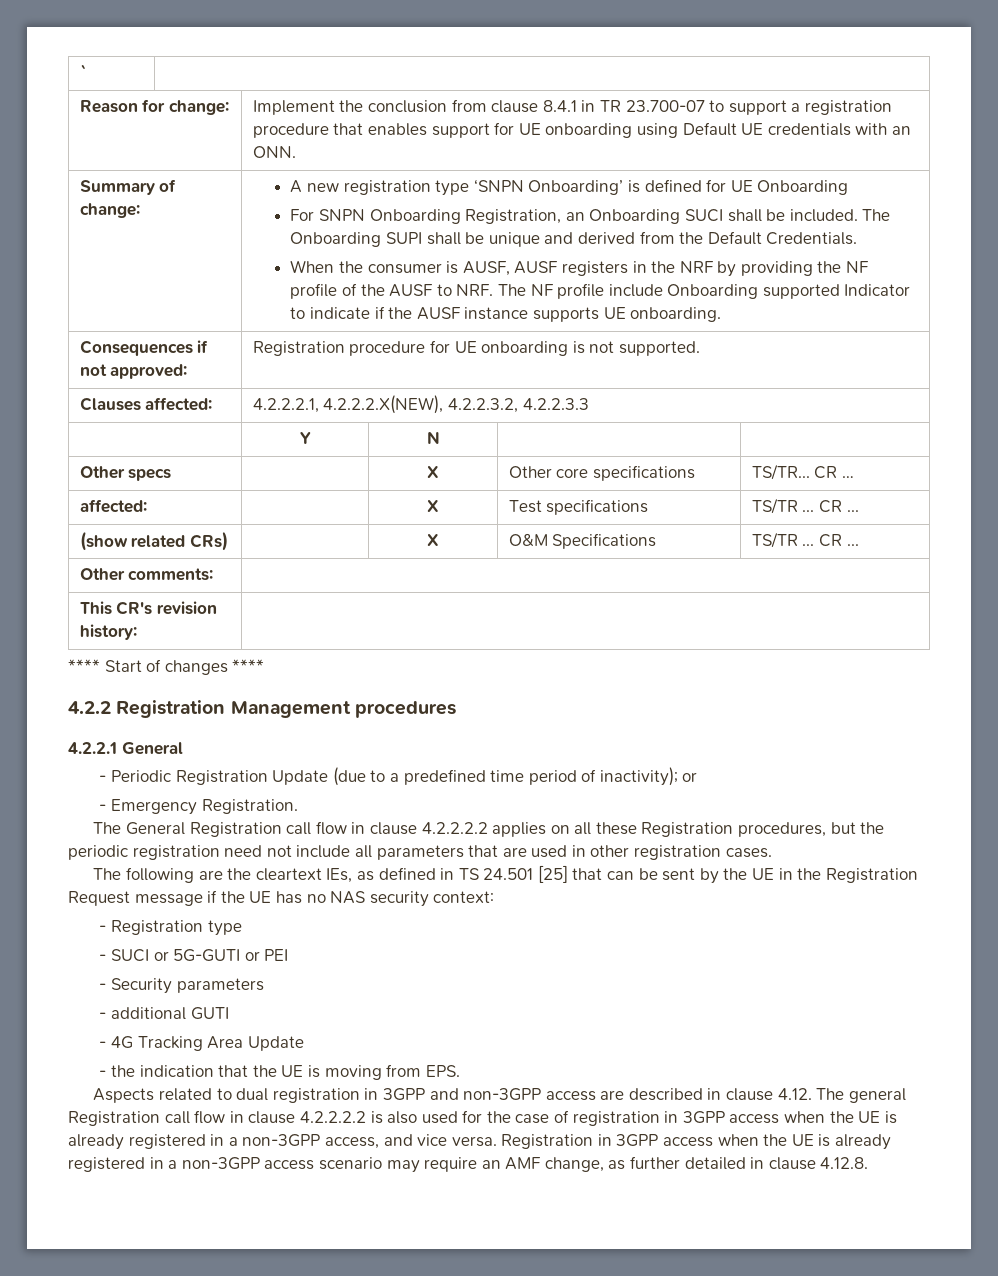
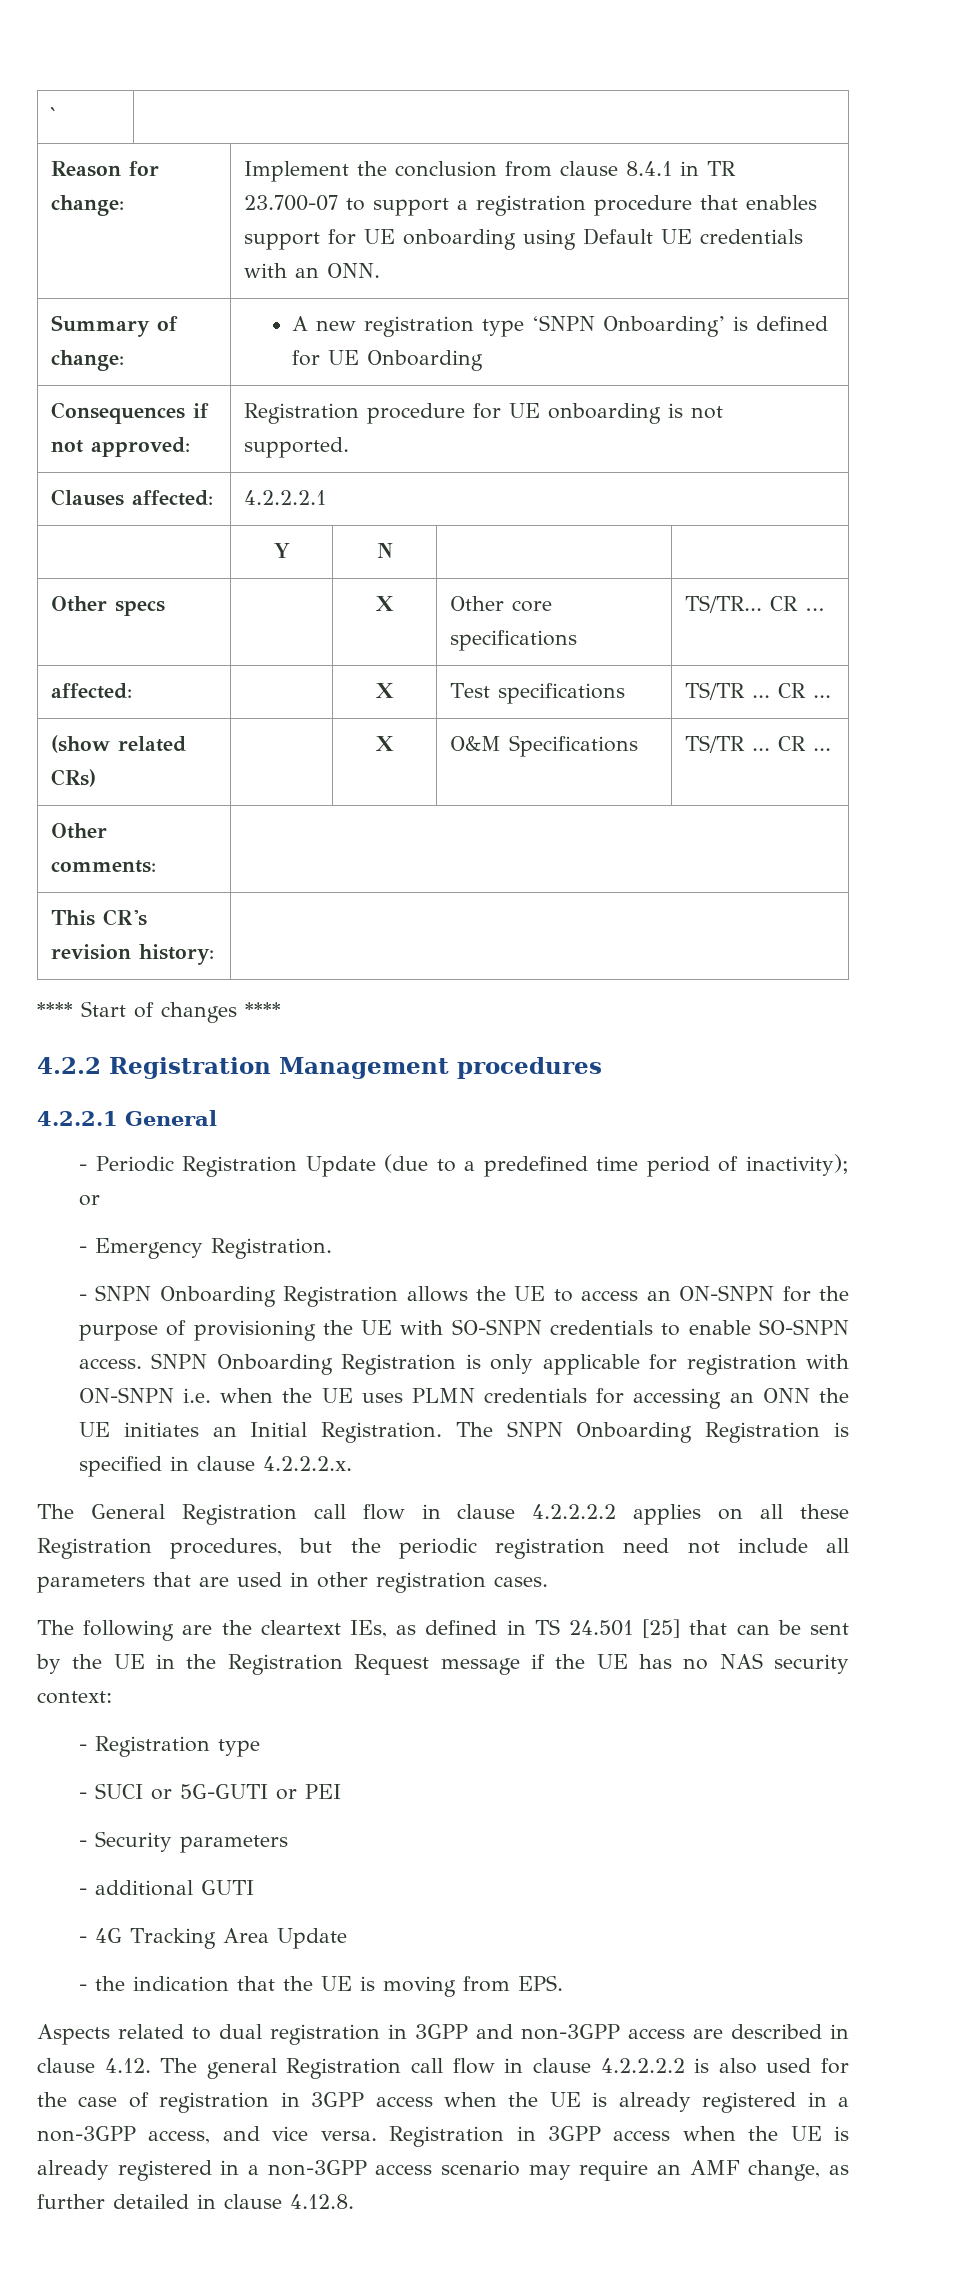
[290,209,891,224] [290,231,858,247] [290,260,869,277] [290,283,911,299] [290,306,722,322] // For SNPN Onboarding Registration, an Onboarding SUCI shall be included. The Onboarding SUPI shall be unique and derived from the Default Credentials. // When the consumer is AUSF, AUSF registers in the NRF by providing the NF profile of the AUSF to NRF. The NF profile include Onboarding supported Indicator to indicate if the AUSF instance supports UE onboarding. -> (484, 360) none
[252,395,589,414] 4.2.2.2.1, 4.2.2.2.X(NEW), 4.2.2.3.2, 4.2.2.3.3 -> [243,490,326,505] 4.2.2.2.1
(298, 806) none -> [78,1285,850,1307] [78,1319,849,1341] [78,1353,849,1375] [78,1387,850,1409] [78,1421,850,1443] [78,1456,352,1477] // - SNPN Onboarding Registration allows the UE to access an ON-SNPN for the purpose of provisioning the UE with SO-SNPN credentials to enable SO-SNPN access. SNPN Onboarding Registration is only applicable for registration with ON-SNPN i.e. when the UE uses PLMN credentials for accessing an ONN the UE initiates an Initial Registration. The SNPN Onboarding Registration is specified in clause 4.2.2.2.x.

